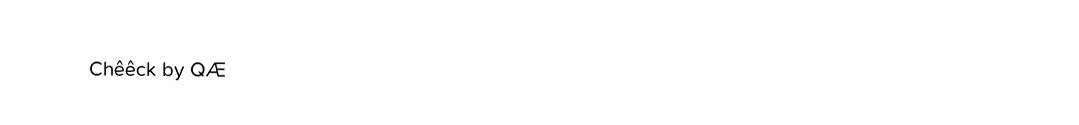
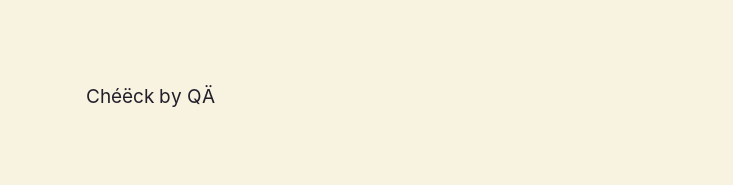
[88,59,227,82] Chêêck by QÆ -> [86,85,216,107] Chéëck by QÄ

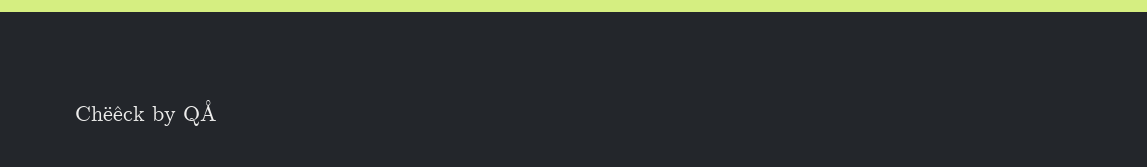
[86,85,216,107] Chéëck by QÄ -> [75,100,217,126] Chëêck by QÅ

